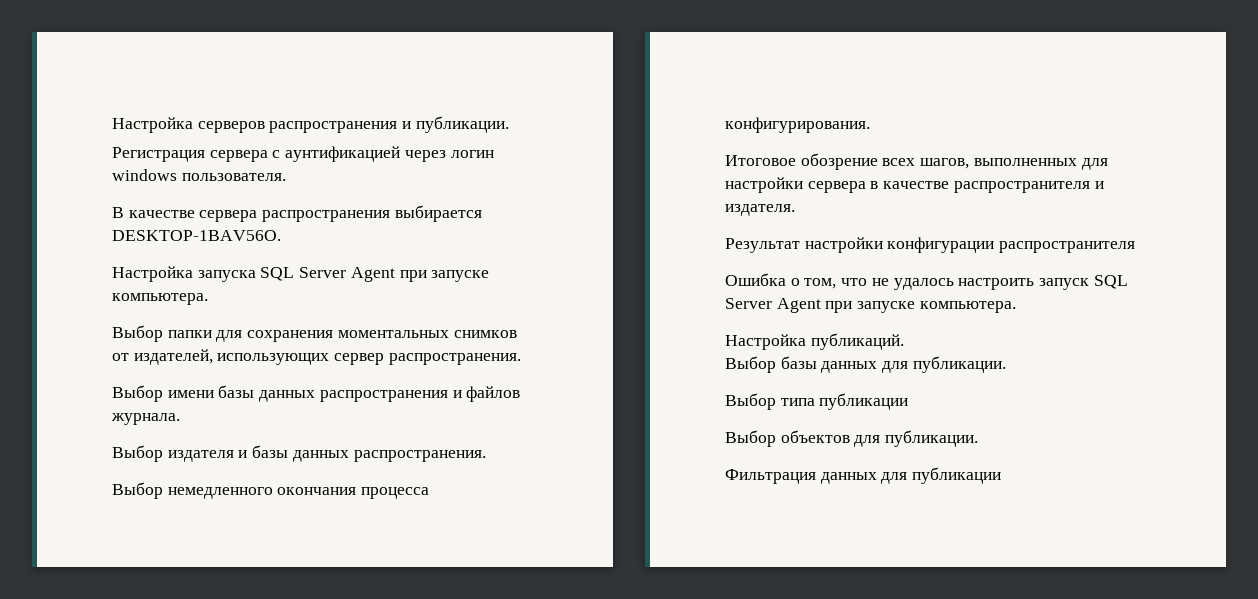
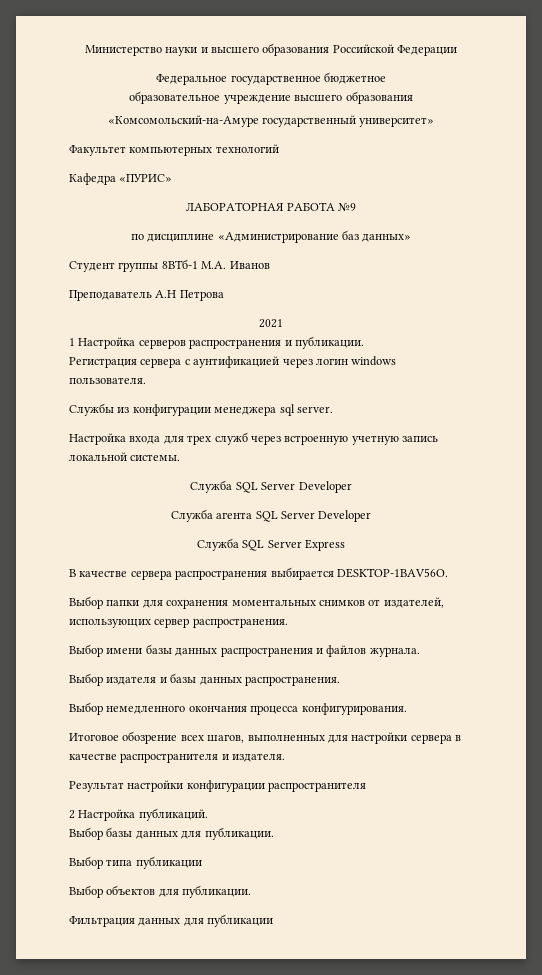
(112, 125) none -> [84,43,458,56] [156,72,386,85] [129,91,413,104] [107,115,435,127] [69,144,279,156] [69,173,173,185] [186,202,356,212] [130,230,412,243] [69,259,270,272] [69,290,224,301] [259,319,283,328] [69,338,75,346] Министерство науки и высшего образования Российской Федерации // Федеральное государственное бюджетное // образовательное учреждение высшего образования // «Комсомольский-на-Амуре государственный университет» // Факультет компьютерных технологий // Кафедра «ПУРИС» // ЛАБОРАТОРНАЯ РАБОТА №9 // по дисциплине «Администрирование баз данных» // Студент группы 8ВТб-1 М.А. Иванов // Преподаватель А.Н Петрова // 2021 // 1
(286, 177) none -> [69,403,333,416] [69,432,438,445] [69,452,181,461] [190,480,352,493] [170,509,372,522] [196,538,346,551] // Службы из конфигурации менеджера sql server. // Настройка входа для трех служб через встроенную учетную запись локальной системы. // Служба SQL Server Developer // Служба агента SQL Server Developer // Служба SQL Server Express
[112,266,490,282] [112,293,208,305] // Настройка запуска SQL Server Agent при запуске компьютера. -> (448, 573) none
[725,273,1128,290] [725,298,1016,313] Ошибка о том, что не удалось настроить запуск SQL Server Agent при запуске компьютера. // -> [69,810,75,819] 2

